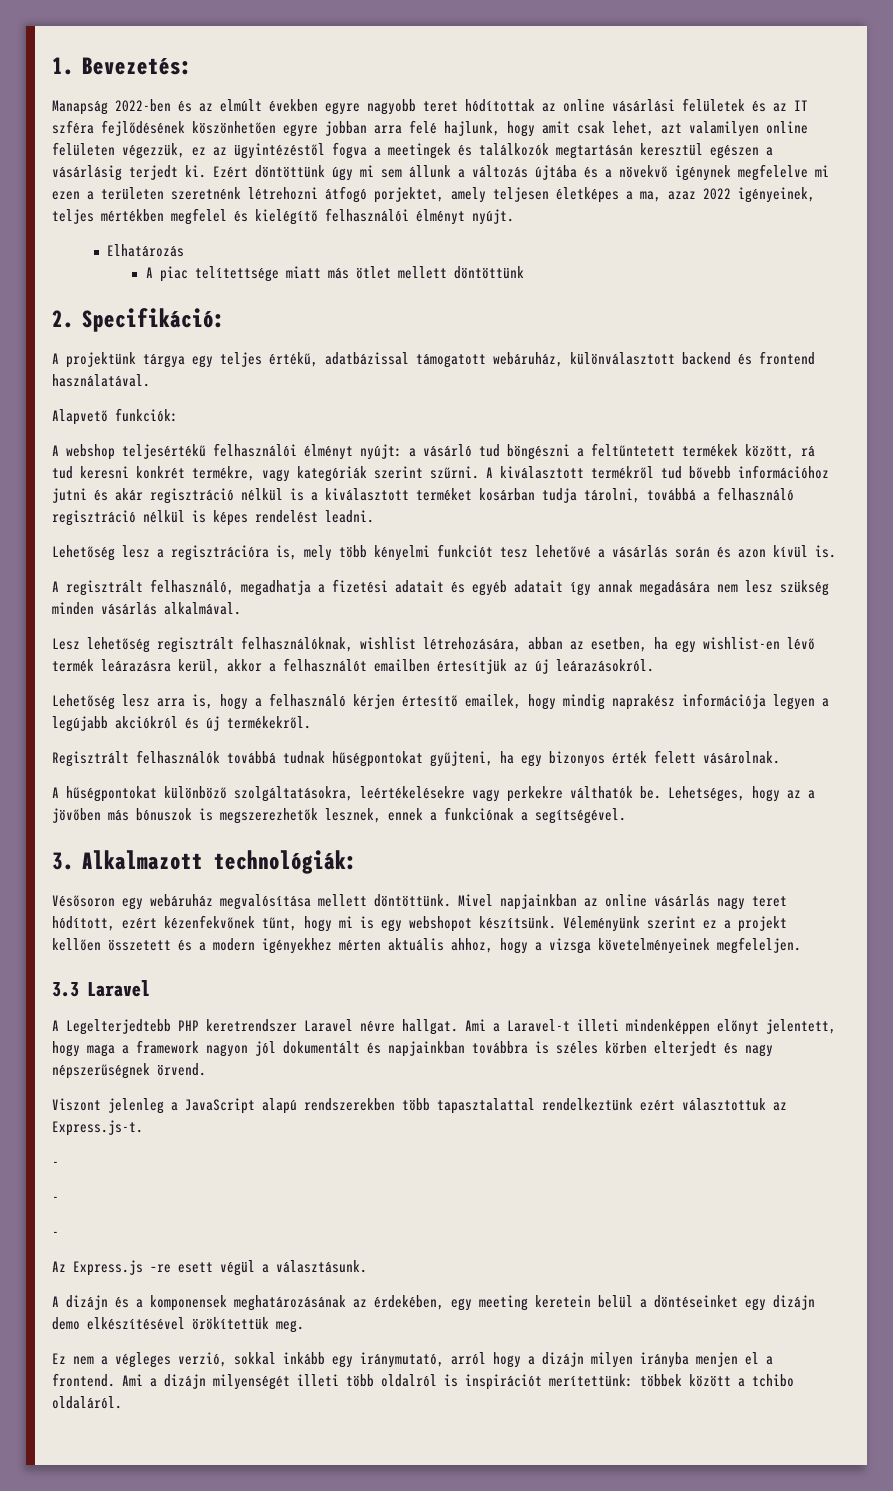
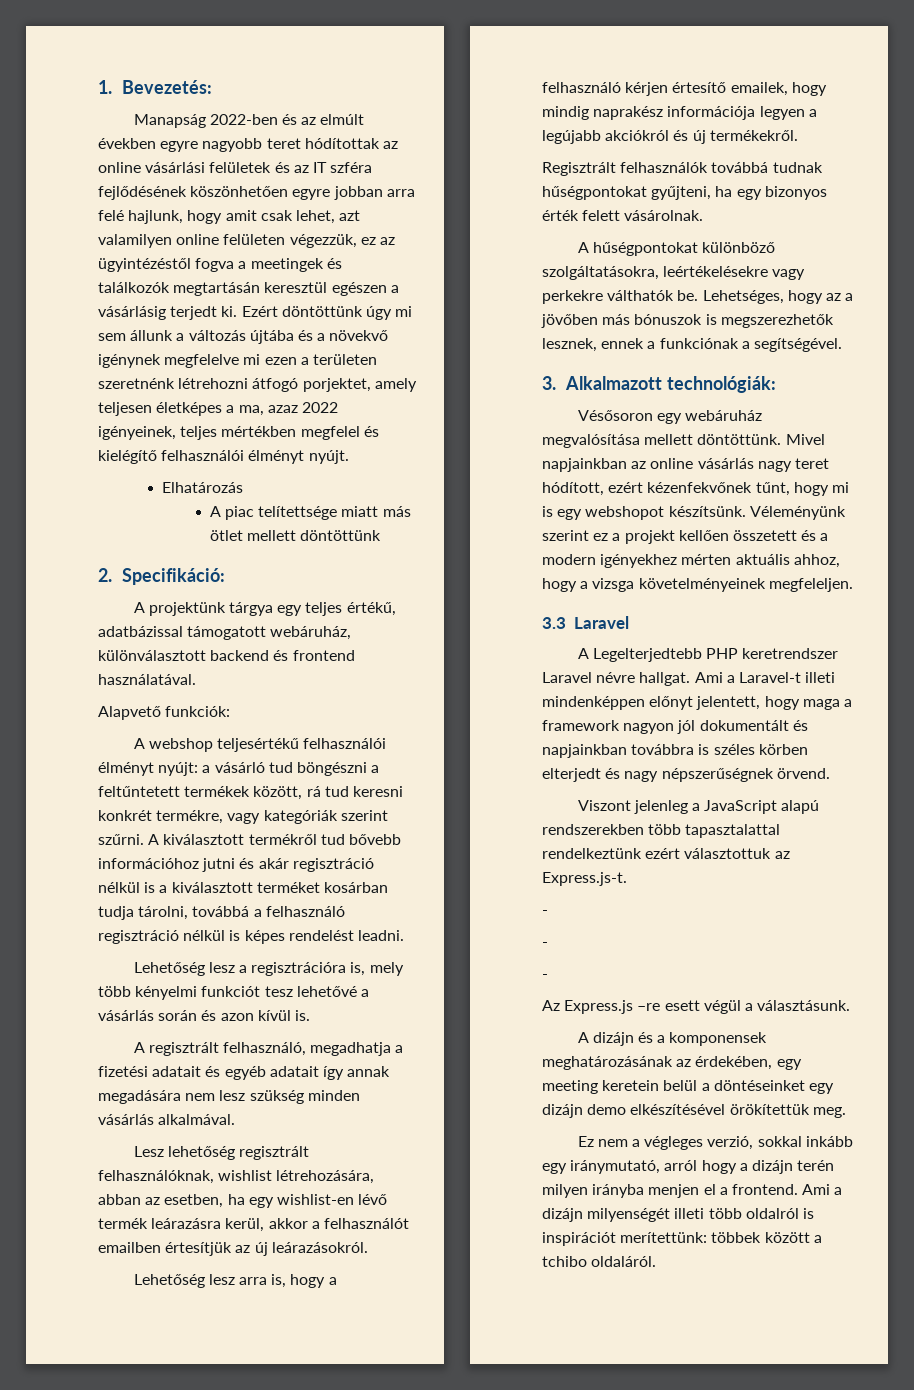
(584, 1359) none -> [797,1160,835,1171] terén

